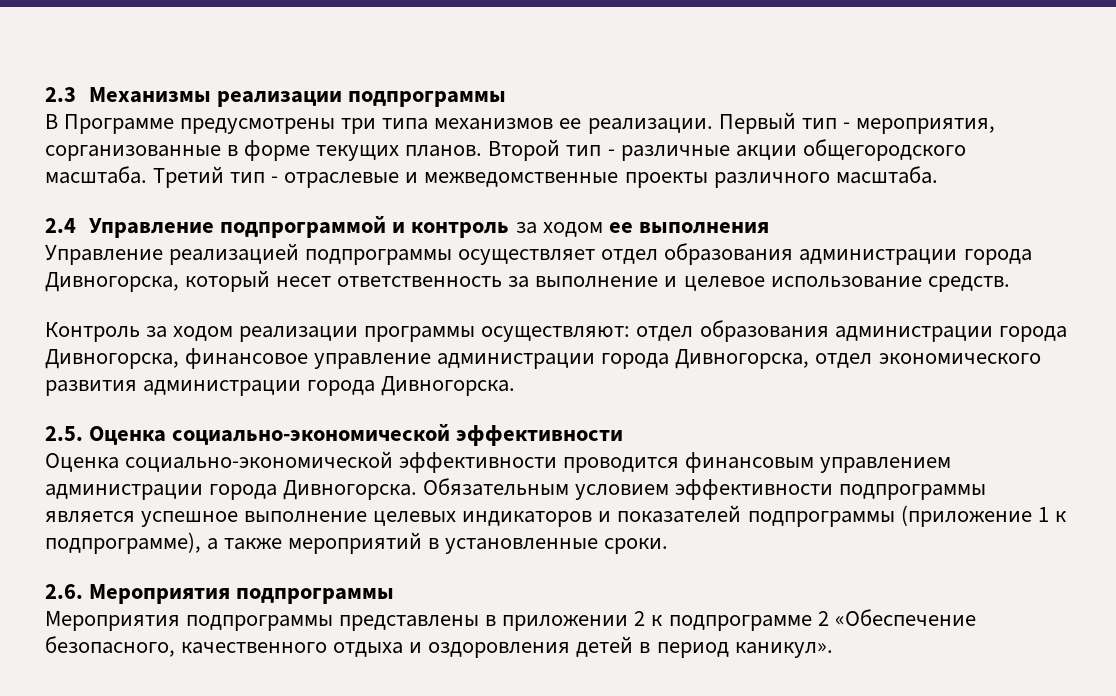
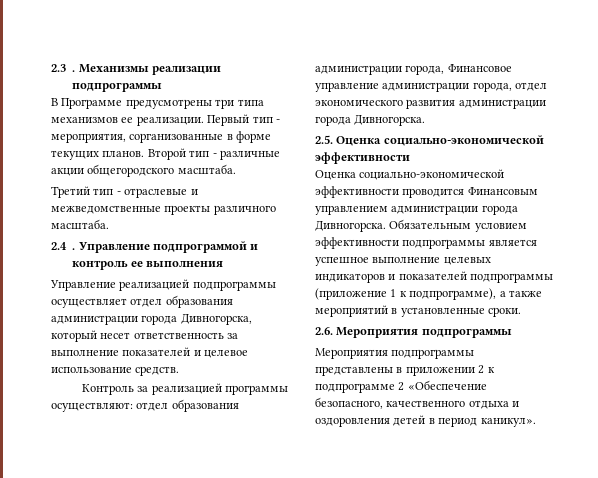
(76, 94) none -> [72,70,76,72] .
(147, 175) none -> (236, 169) //
(76, 225) none -> [72,248,76,250] .
[515,222,603,237] за ходом -> (129, 265) none
(659, 282) none -> [122,347,191,356] показателей
[173,326,359,342] ходом реализации -> [151,383,222,395] реализацией
[998,326,1067,342] [45,348,810,369] города Дивногорска, финансовое управление администрации города Дивногорска, -> [405,64,512,75] [315,82,512,92] города, Финансовое управление администрации города,
[685,452,815,473] финансовым -> [467,187,538,195] Финансовым

